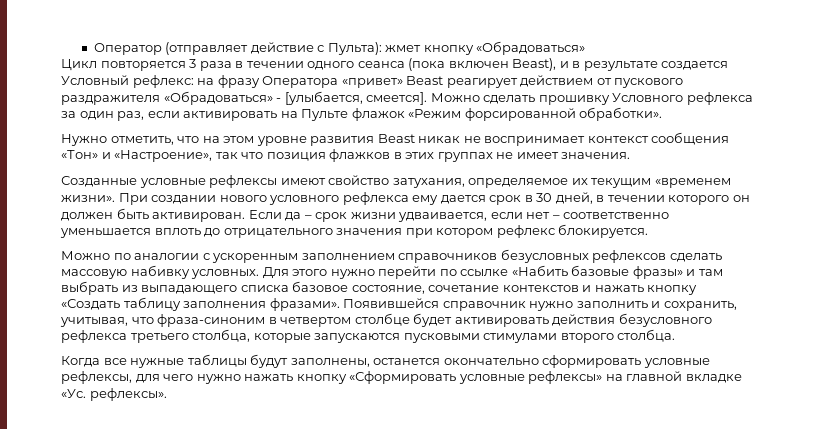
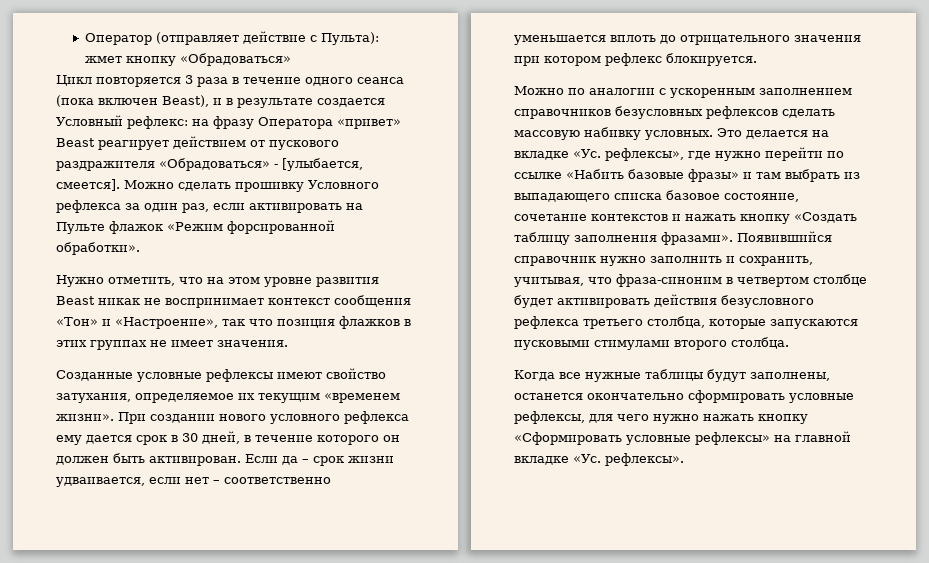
[246,61,304,68] течении -> [243,77,301,84] течение
[607,195,665,202] течении -> [255,435,313,442] течение
[262,267,328,279] Для этого -> [717,128,829,139] [514,148,711,161] Это делается на вкладке «Ус. рефлексы», где
[343,298,440,308] Появившейся -> [737,231,832,242] Появившийся

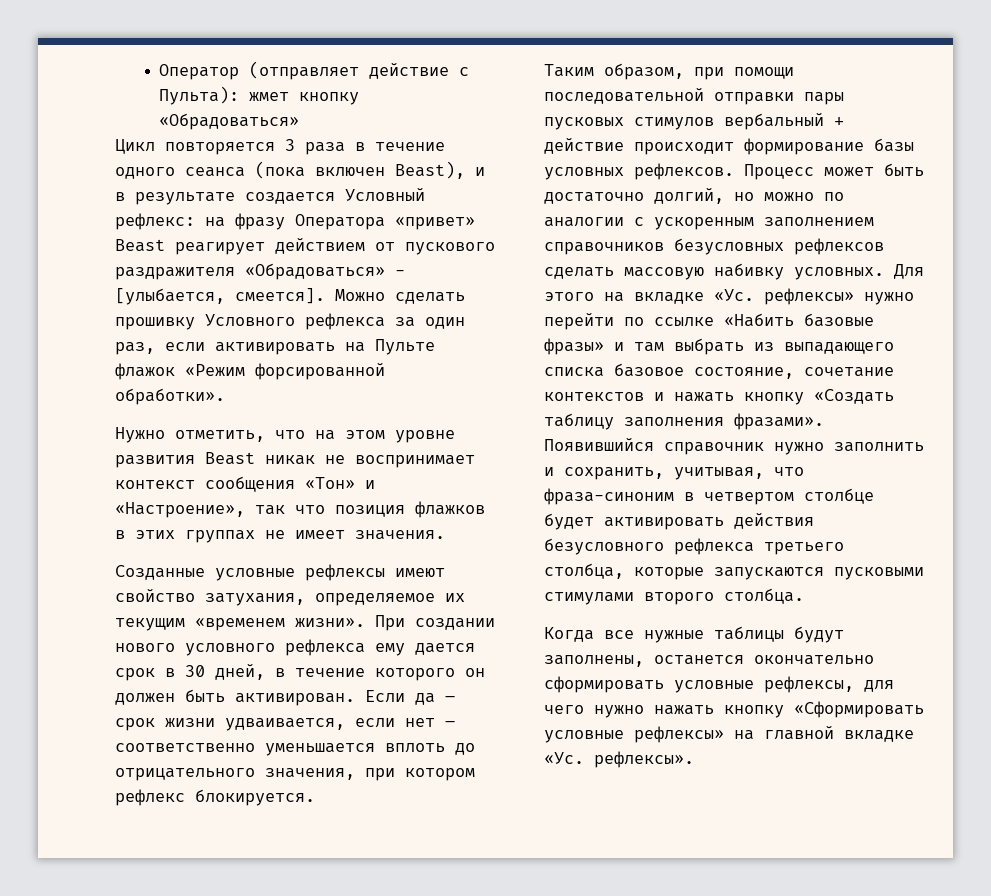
[794,35,861,42] значения -> [265,768,355,780] значения,
[514,86,564,95] Можно -> [544,63,794,80] [544,88,844,105] [544,113,844,130] [544,138,914,155] [544,163,924,180] [544,188,814,204] Таким образом, при помощи последовательной отправки пары пусковых стимулов вербальный + действие происходит формирование базы условных рефлексов. Процесс может быть достаточно долгий, но можно
[717,128,808,139] Это делается -> [894,264,924,279] [544,292,594,301] Для этого
[605,148,711,161] рефлексы», где -> [764,288,854,305] рефлексы»

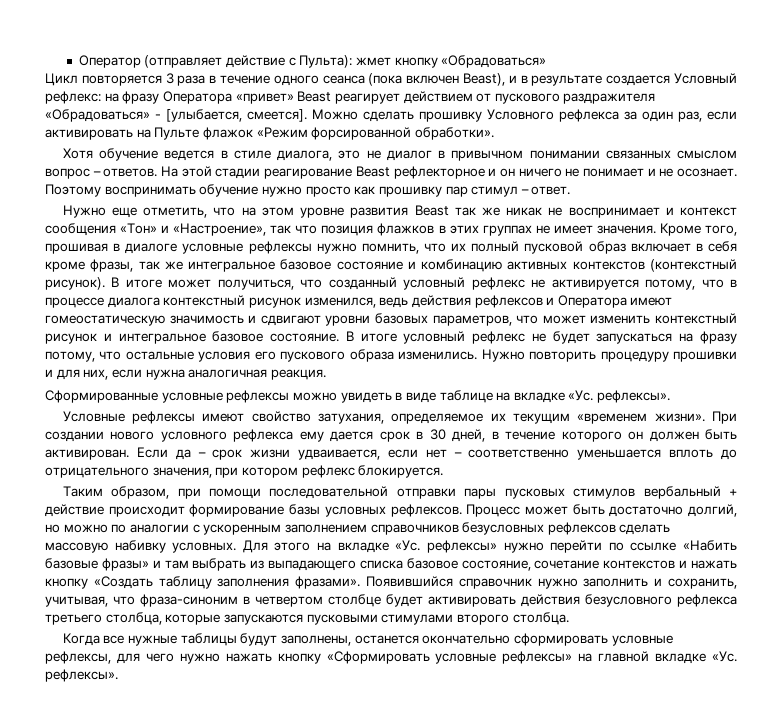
[115,427,165,443] // Нужно -> [62,148,737,161] [45,166,737,179] [45,184,571,197] [62,205,138,218] // Хотя обучение ведется в стиле диалога, это не диалог в привычном понимании связанных смыслом вопрос – ответов. На этой стадии реагирование Beast рефлекторное и он ничего не понимает и не осознает. Поэтому воспринимать обучение нужно просто как прошивку пар стимул – ответ. // Нужно еще
(255, 458) none -> [454,207,500,216] так же
(475, 461) none -> [665,207,674,215] и
[115,565,295,581] // Созданные условные -> [659,223,737,236] [45,241,737,254] [45,259,737,272] [45,277,737,290] [45,295,673,308] [45,313,738,326] [45,331,737,344] [45,349,737,362] [45,369,326,380] [45,390,671,403] [62,411,125,422] Кроме того, прошивая в диалоге условные рефлексы нужно помнить, что их полный пусковой образ включает в себя кроме фразы, так же интегральное базовое состояние и комбинацию активных контекстов (контекстный рисунок). В итоге может получиться, что созданный условный рефлекс не активируется потому, что в процессе диалога контекстный рисунок изменился, ведь действия рефлексов и Оператора имеют гомеостатическую значимость и сдвигают уровни базовых параметров, что может изменить контекстный рисунок и интегральное базовое состояние. В итоге условный рефлекс не будет запускаться на фразу потому, что остальные условия его пускового образа изменились. Нужно повторить процедуру прошивки и для них, если нужна аналогичная реакция. // Сформированные условные рефлексы можно увидеть в виде таблице на вкладке «Ус. рефлексы». // Условные

